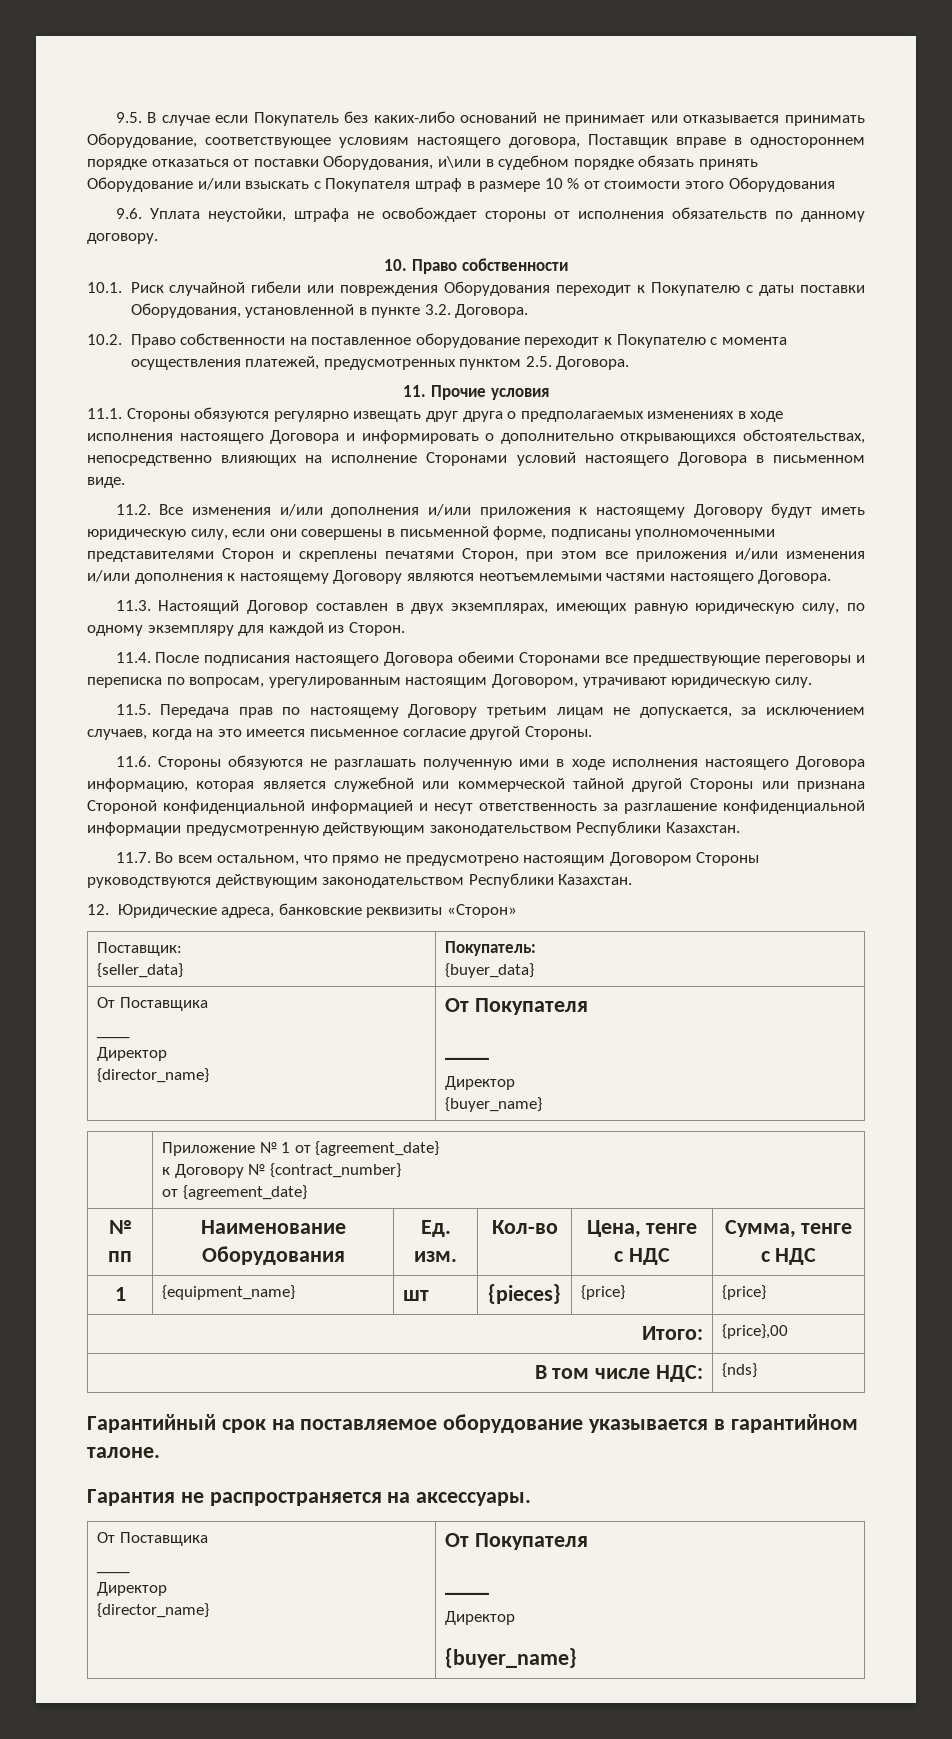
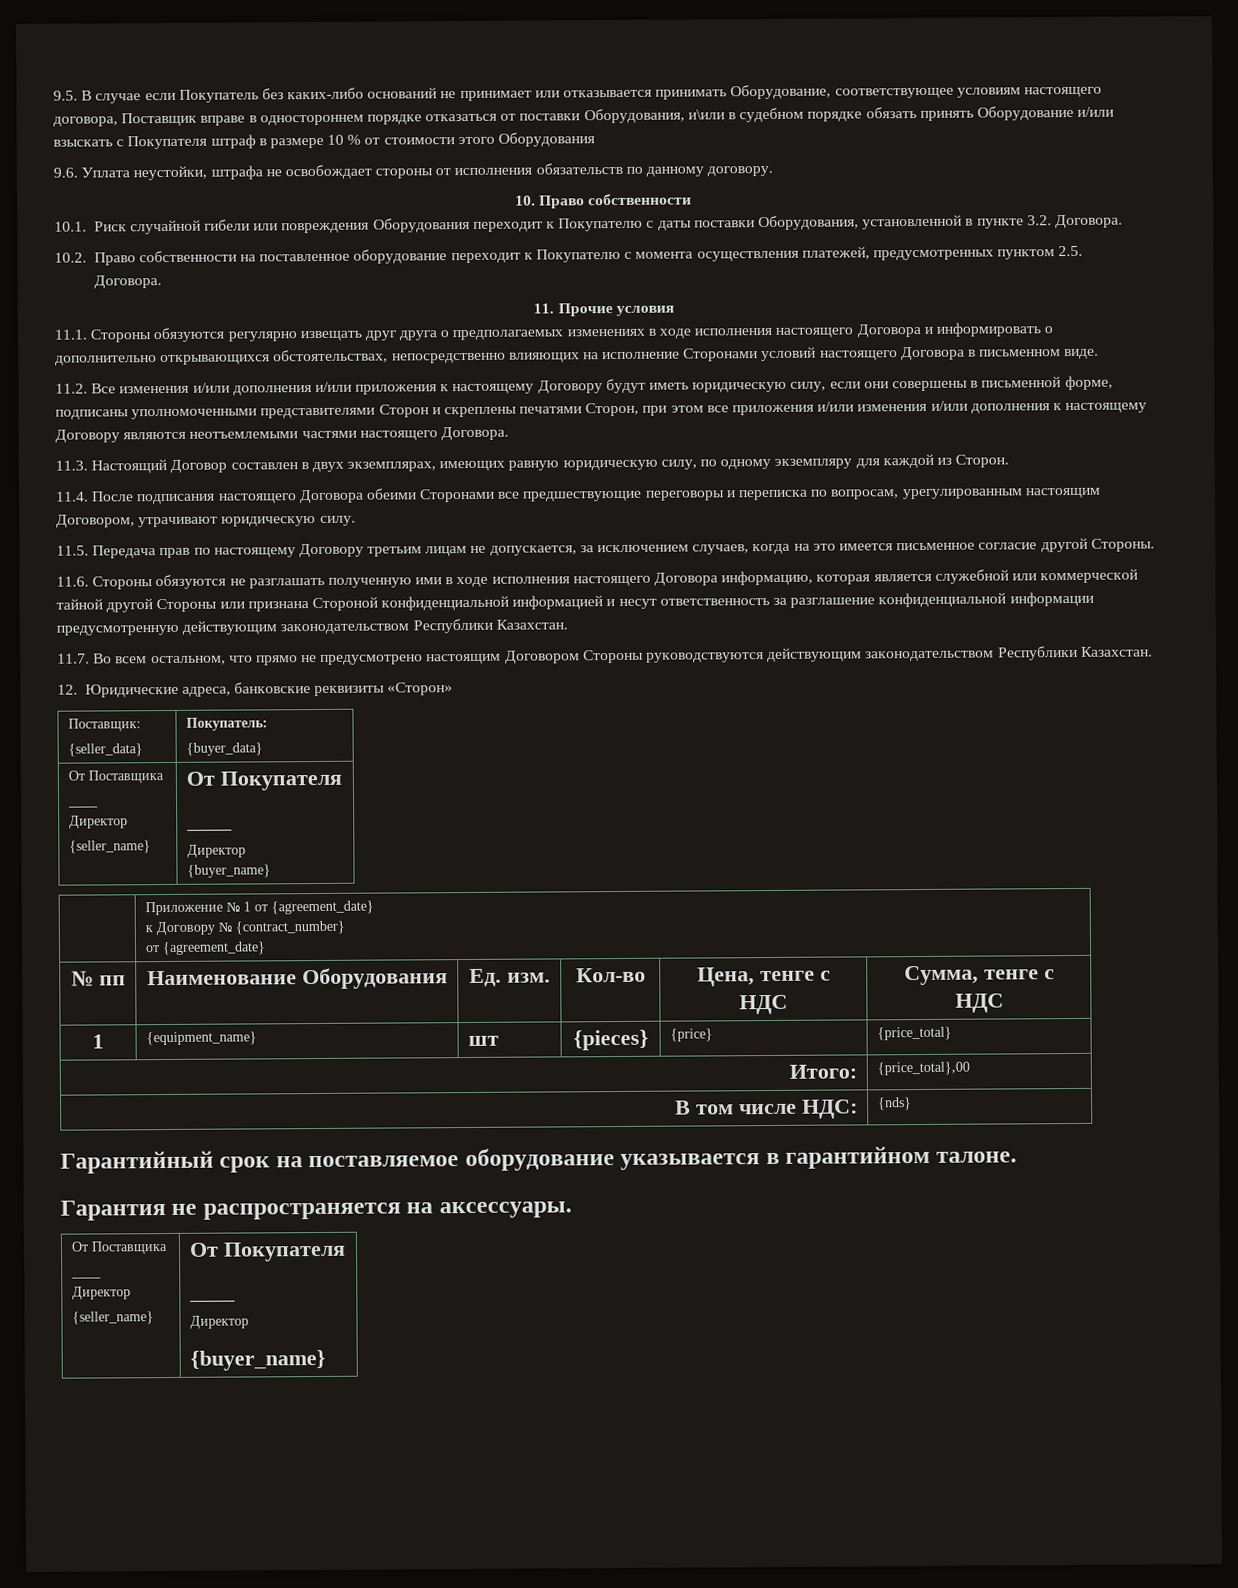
[96,1068,209,1083] {director_name} -> [69,840,152,854] {seller_name}
[721,1285,766,1300] {price} -> [877,1026,953,1041] {price_total}
[721,1324,788,1339] {price},00 -> [877,1061,971,1076] {price_total},00
[96,1603,209,1618] {director_name} -> [72,1311,155,1325] {seller_name}

